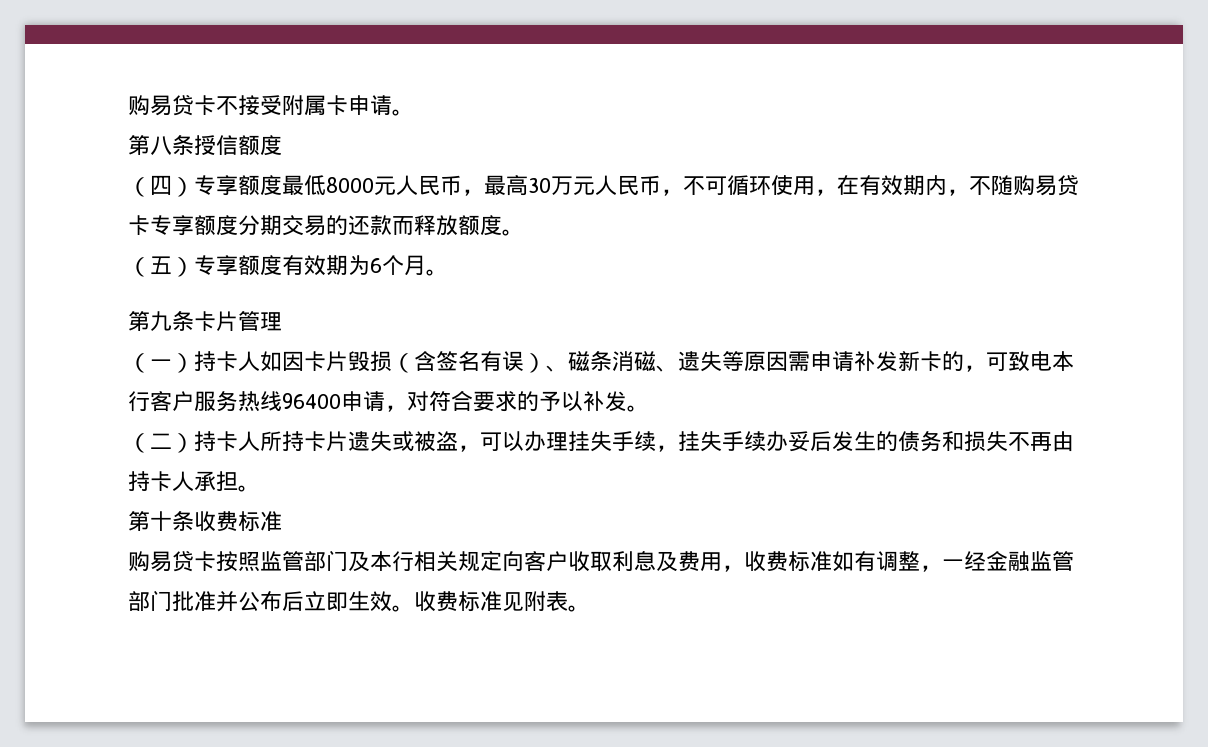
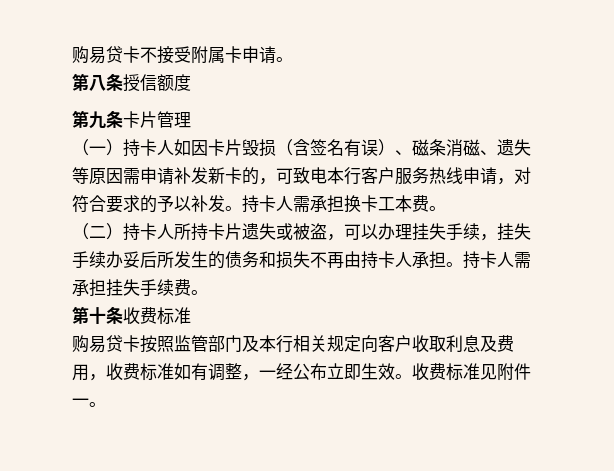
[128,175,1079,197] [128,215,524,236] [128,255,448,277] // （四）专享额度最低8000元人民币，最高30万元人民币，不可循环使用，在有效期内，不随购易贷卡专享额度分期交易的还款而释放额度。 // （五）专享额度有效期为6个月。 -> (191, 82) none
[282,393,341,409] 96400 -> (463, 175) none
(649, 408) none -> [242,195,446,213] 持卡人需承担换卡工本费。
(832, 441) none -> [157,251,174,268] 所
(260, 488) none -> [463,251,531,269] [72,279,208,297] 持卡人需承担挂失手续费。
[986,551,1074,572] [128,590,304,612] 金融监管部门批准并公布后 -> [293,363,327,380] 公布
[546,591,568,611] 表 -> [514,363,531,380] [72,398,89,406] 件一

